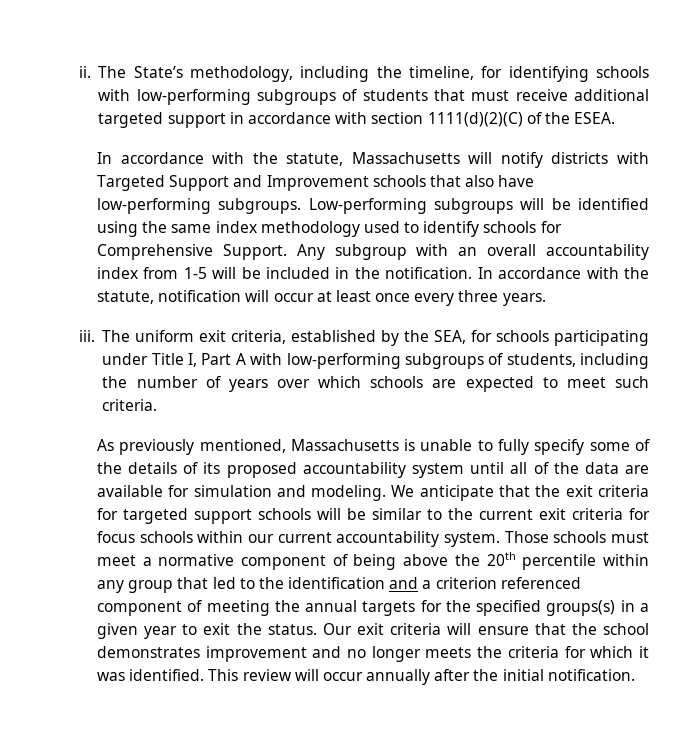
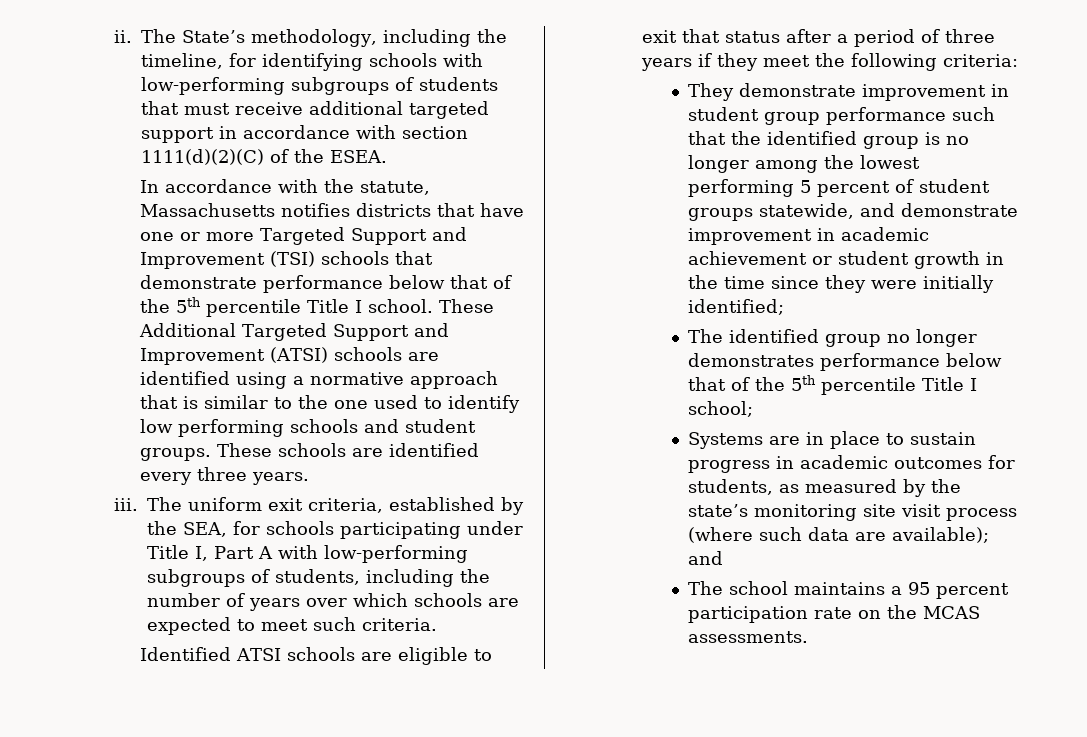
[468,152,650,168] [96,175,369,191] will notify districts with Targeted Support and Improvement -> [280,203,524,217] [139,227,467,245] [139,251,315,269] notifies districts that have one or more Targeted Support and Improvement (TSI)
[465,175,535,187] [96,198,649,214] [96,221,562,237] [96,244,649,260] [96,267,649,279] [96,290,411,304] also have low-performing subgroups. Low-performing subgroups will be identified using the same index methodology used to identify schools for Comprehensive Support. Any subgroup with an overall accountability index from 1-5 will be included in the notification. In accordance with the statute, notification will occur at least once -> [139,275,512,293] [139,297,494,317] [138,323,449,341] [139,347,439,365] [139,371,498,389] [139,395,520,413] [139,419,476,437] [139,443,479,461] demonstrate performance below that of the 5th percentile Title I school. These Additional Targeted Support and Improvement (ATSI) schools are identified using a normative approach that is similar to the one used to identify low performing schools and student groups. These schools are identified
[96,439,650,455] [96,462,649,478] [96,485,649,501] [96,508,650,524] [96,531,649,547] [96,552,650,570] [96,577,581,593] [96,600,649,616] [96,623,650,639] [96,646,650,662] [96,669,635,685] As previously mentioned, Massachusetts is unable to fully specify some of the details of its proposed accountability system until all of the data are available for simulation and modeling. We anticipate that the exit criteria for targeted support schools will be similar to the current exit criteria for focus schools within our current accountability system. Those schools must meet a normative component of being above the 20th percentile within any group that led to the identification and a criterion referenced component of meeting the annual targets for the specified groups(s) in a given year to exit the status. Our exit criteria will ensure that the school demonstrates improvement and no longer meets the criteria for which it was identified. This review will occur annually after the initial notification. -> [139,647,492,665] [641,29,995,47] [640,53,1018,71] [688,83,1010,101] [688,107,996,125] [688,131,970,149] [688,155,921,173] [688,179,991,197] [688,203,1019,221] [688,227,930,245] [688,251,1005,269] [688,275,995,293] [688,299,785,315] [688,329,978,347] [688,353,1003,371] [688,375,978,395] [688,401,754,417] [688,431,977,449] [688,455,1016,473] [688,479,962,497] [688,504,1018,521] [688,527,990,543] [688,551,724,565] [688,581,1010,599] [688,605,981,623] [688,631,809,643] Identified ATSI schools are eligible to exit that status after a period of three years if they meet the following criteria: // They demonstrate improvement in student group performance such that the identified group is no longer among the lowest performing 5 percent of student groups statewide, and demonstrate improvement in academic achievement or student growth in the time since they were initially identified; // The identified group no longer demonstrates performance below that of the 5th percentile Title I school; // Systems are in place to sustain progress in academic outcomes for students, as measured by the state’s monitoring site visit process (where such data are available); and // The school maintains a 95 percent participation rate on the MCAS assessments.

